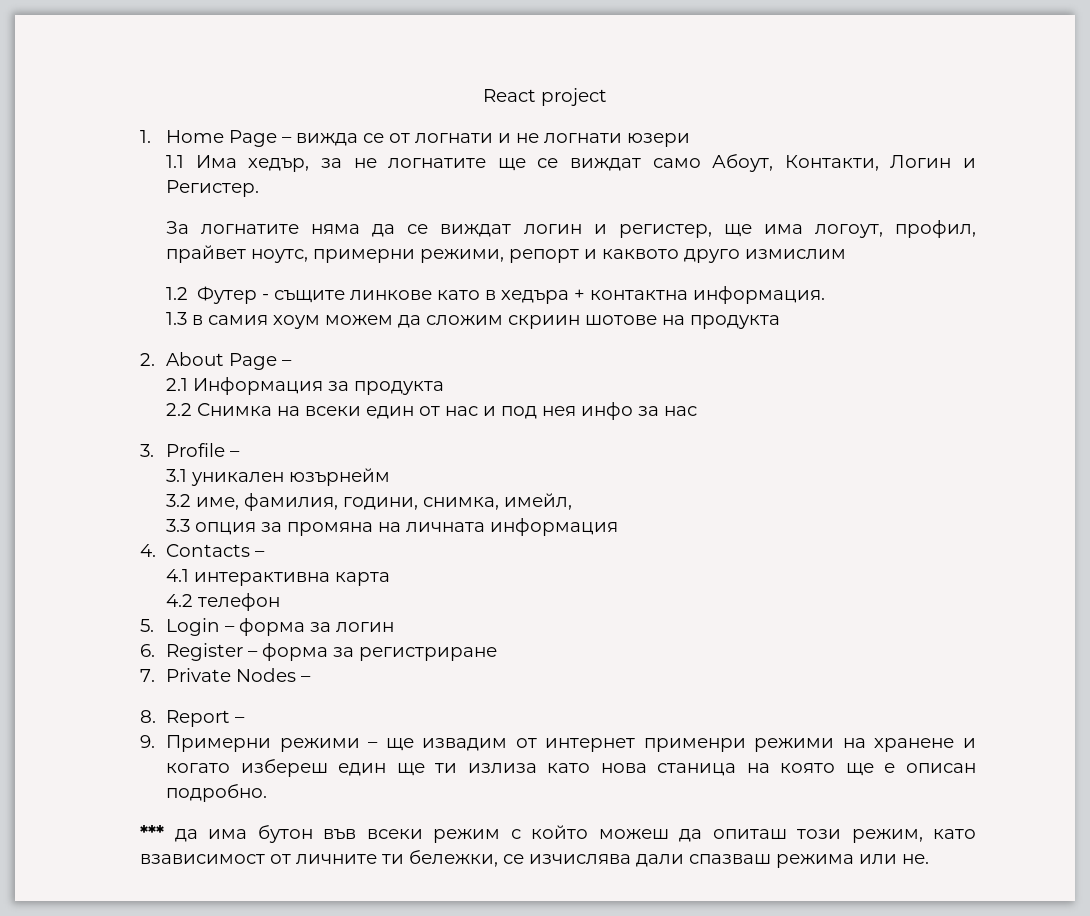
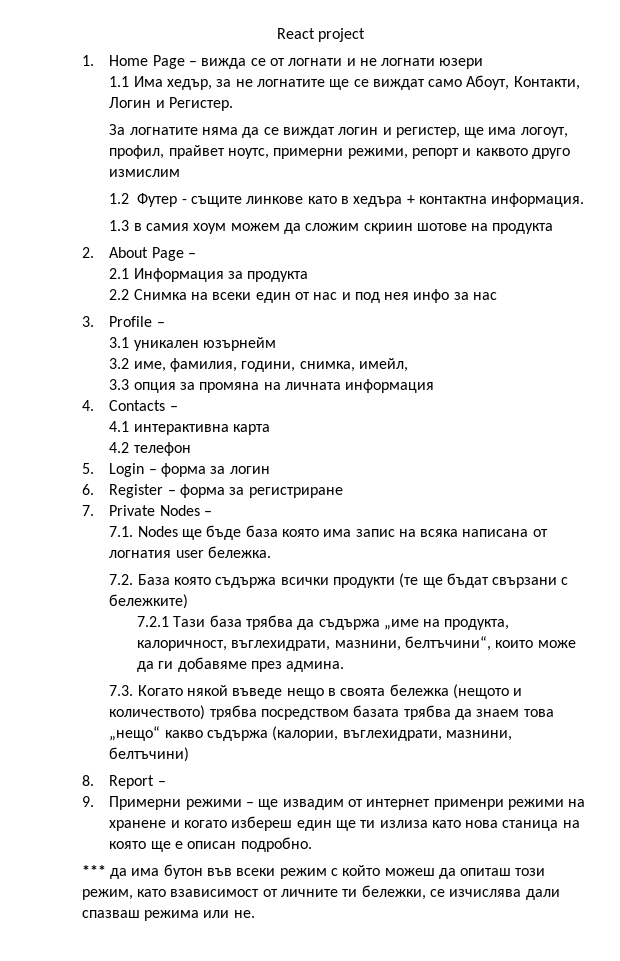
(312, 679) none -> [109,525,548,540] [109,546,271,558] [109,573,569,588] [109,594,189,609] [136,615,510,630] [136,636,576,651] [136,657,345,672] [109,684,523,699] [109,705,554,720] [109,726,512,741] [109,747,190,762] // 7.1. Nodes ще бъде база която има запис на всяка написана от логнатия user бележка. // 7.2. База която съдържа всички продукти (те ще бъдат свързани с бележките) // 7.2.1 Тази база трябва да съдържа „име на продукта, калоричност, въглехидрати, мазнини, белтъчини“, които може да ги добавяме през админа. // 7.3. Когато някой въведе нещо в своята бележка (нещото и количеството) трябва посредством базата трябва да знаем това „нещо“ какво съдържа (калории, въглехидрати, мазнини, белтъчини)

